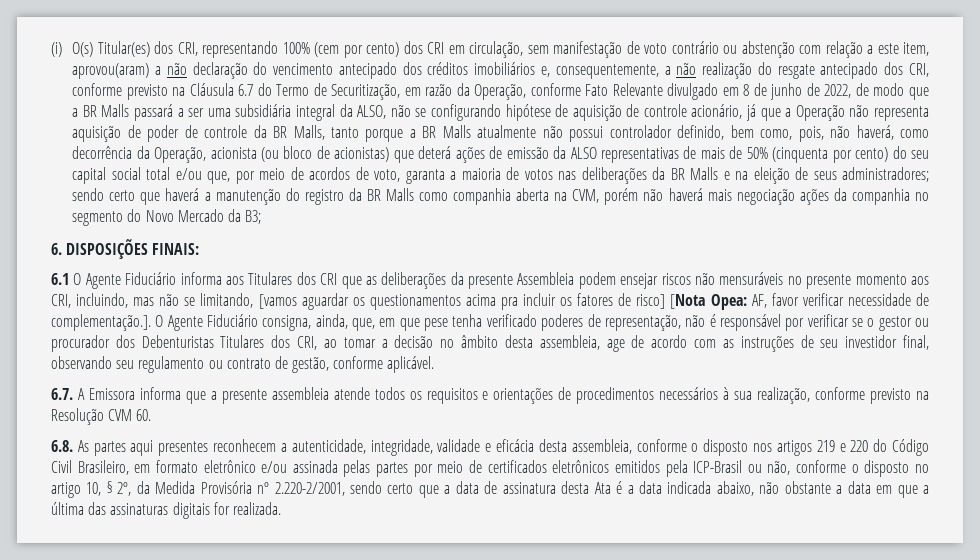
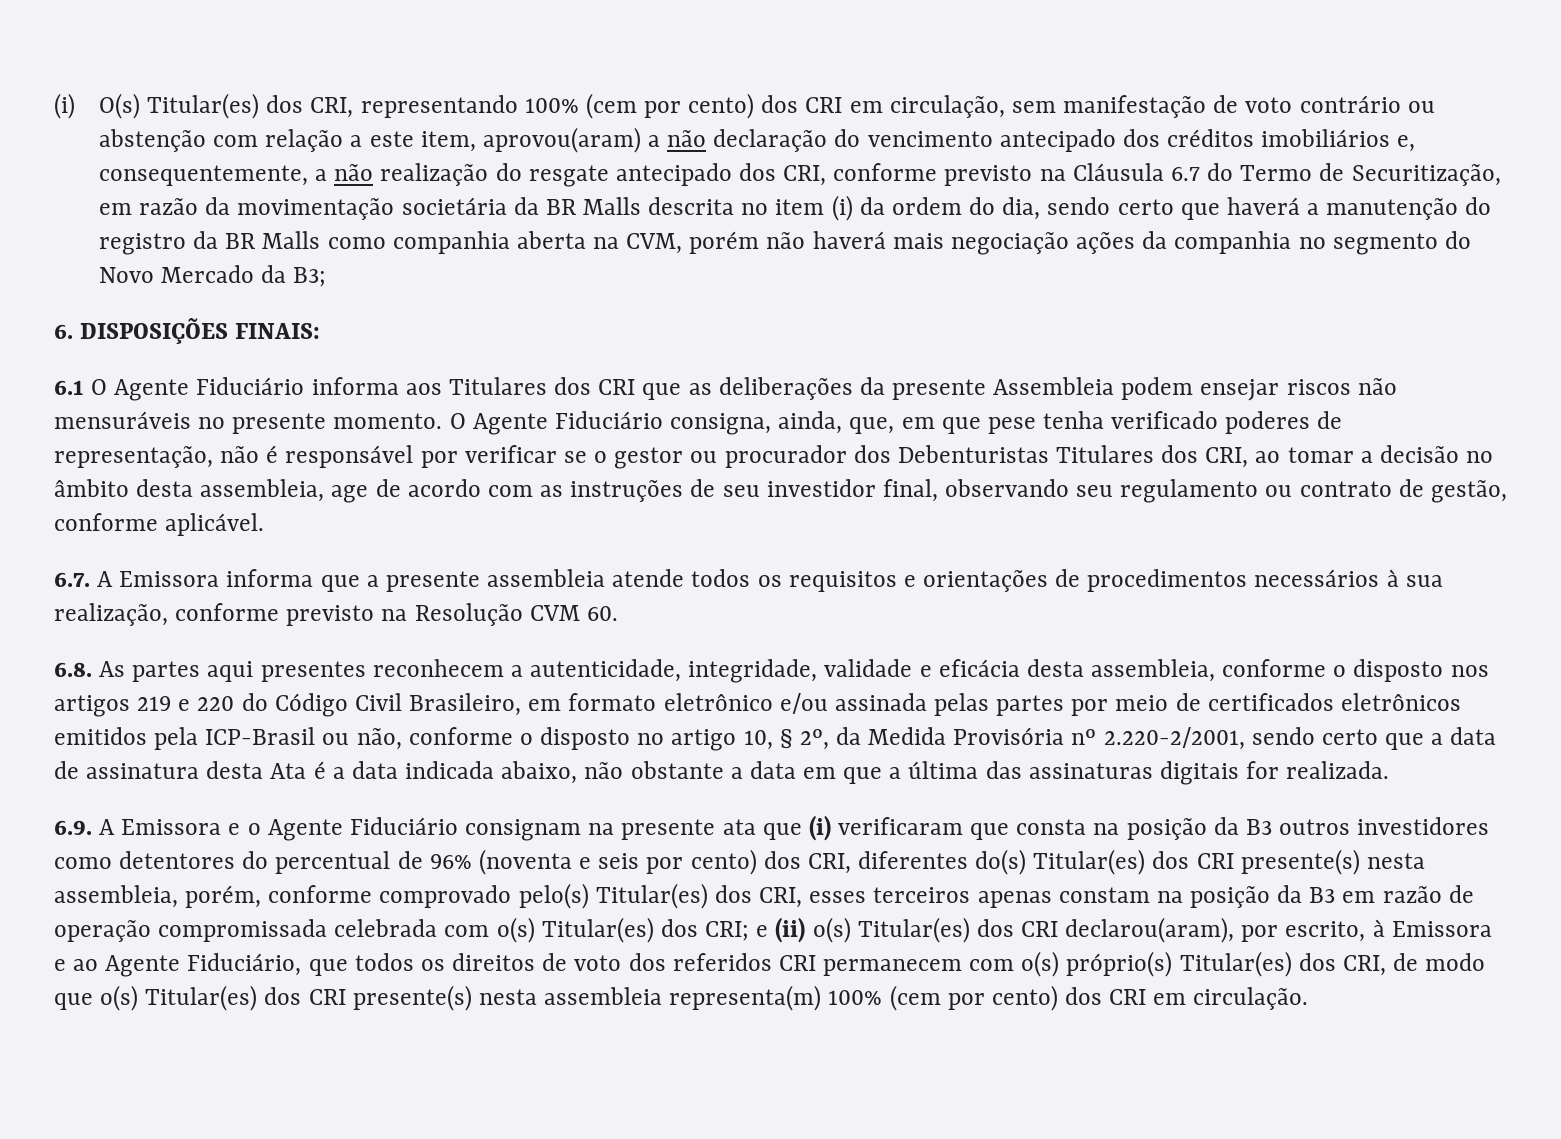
[474,83,929,100] [72,104,930,121] [72,125,930,142] [72,146,929,163] [72,167,929,184] Operação, conforme Fato Relevante divulgado em 8 de junho de 2022, de modo que a BR Malls passará a ser uma subsidiária integral da ALSO, não se configurando hipótese de aquisição de controle acionário, já que a Operação não representa aquisição de poder de controle da BR Malls, tanto porque a BR Malls atualmente não possui controlador definido, bem como, pois, não haverá, como decorrência da Operação, acionista (ou bloco de acionistas) que deterá ações de emissão da ALSO representativas de mais de 50% (cinquenta por cento) do seu capital social total e/ou que, por meio de acordos de voto, garanta a maioria de votos nas deliberações da BR Malls e na eleição de seus administradores; -> [237,195,1041,221] movimentação societária da BR Malls descrita no item (i) da ordem do dia,
[855,274,930,285] [51,293,930,310] [51,314,151,331] momento aos CRI, incluindo, mas não se limitando, [vamos aguardar os questionamentos acima pra incluir os fatores de risco] [Nota Opea: AF, favor verificar necessidade de complementação.]. -> [333,413,443,429] momento.
(281, 508) none -> [54,815,1490,841] [54,849,1425,875] [54,883,1474,909] [54,917,1492,943] [54,951,1486,977] [54,985,1309,1011] // 6.9. A Emissora e o Agente Fiduciário consignam na presente ata que (i) verificaram que consta na posição da B3 outros investidores como detentores do percentual de 96% (noventa e seis por cento) dos CRI, diferentes do(s) Titular(es) dos CRI presente(s) nesta assembleia, porém, conforme comprovado pelo(s) Titular(es) dos CRI, esses terceiros apenas constam na posição da B3 em razão de operação compromissada celebrada com o(s) Titular(es) dos CRI; e (ii) o(s) Titular(es) dos CRI declarou(aram), por escrito, à Emissora e ao Agente Fiduciário, que todos os direitos de voto dos referidos CRI permanecem com o(s) próprio(s) Titular(es) dos CRI, de modo que o(s) Titular(es) dos CRI presente(s) nesta assembleia representa(m) 100% (cem por cento) dos CRI em circulação.

